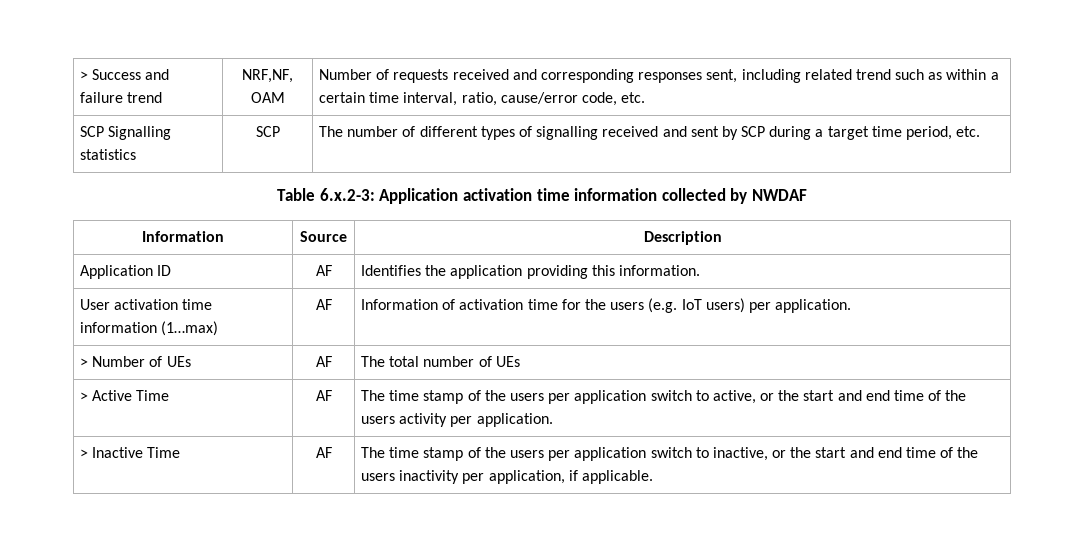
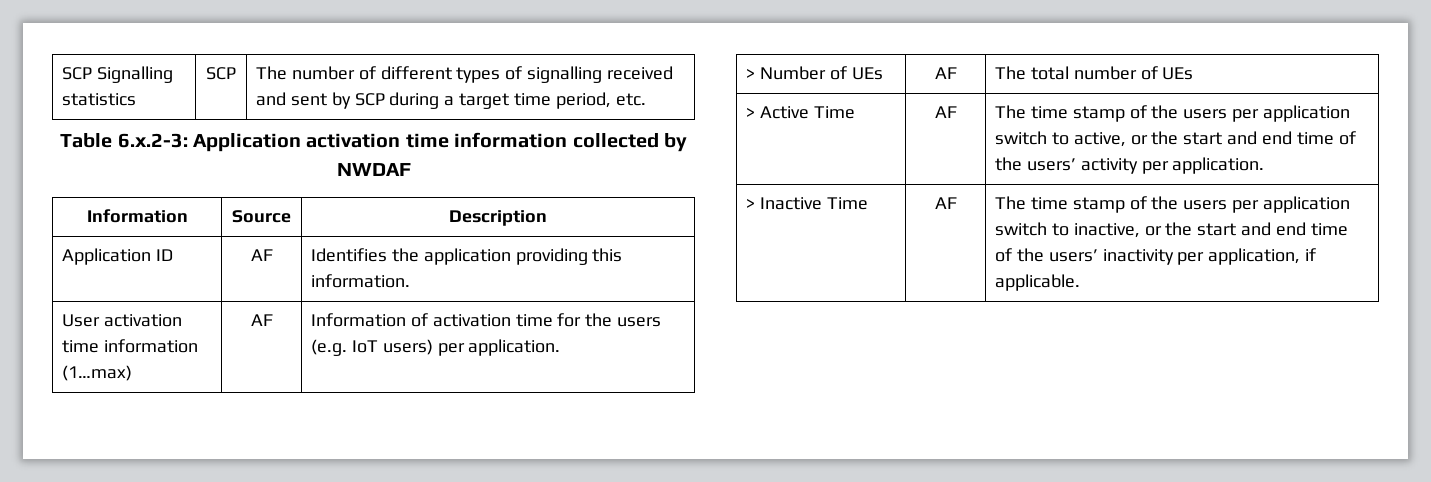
[80,69,170,80] [80,92,163,103] [242,69,293,83] [250,92,285,103] [319,69,999,83] [319,92,646,106] > Success and failure trend | NRF,NF, OAM | Number of requests received and corresponding responses sent, including related trend such as within a certain time interval, ratio, cause/error code, etc. // -> (61, 73) none
[361,416,396,424] users -> [1026,158,1076,171] users’
[361,473,396,481] users -> [1048,249,1098,262] users’

